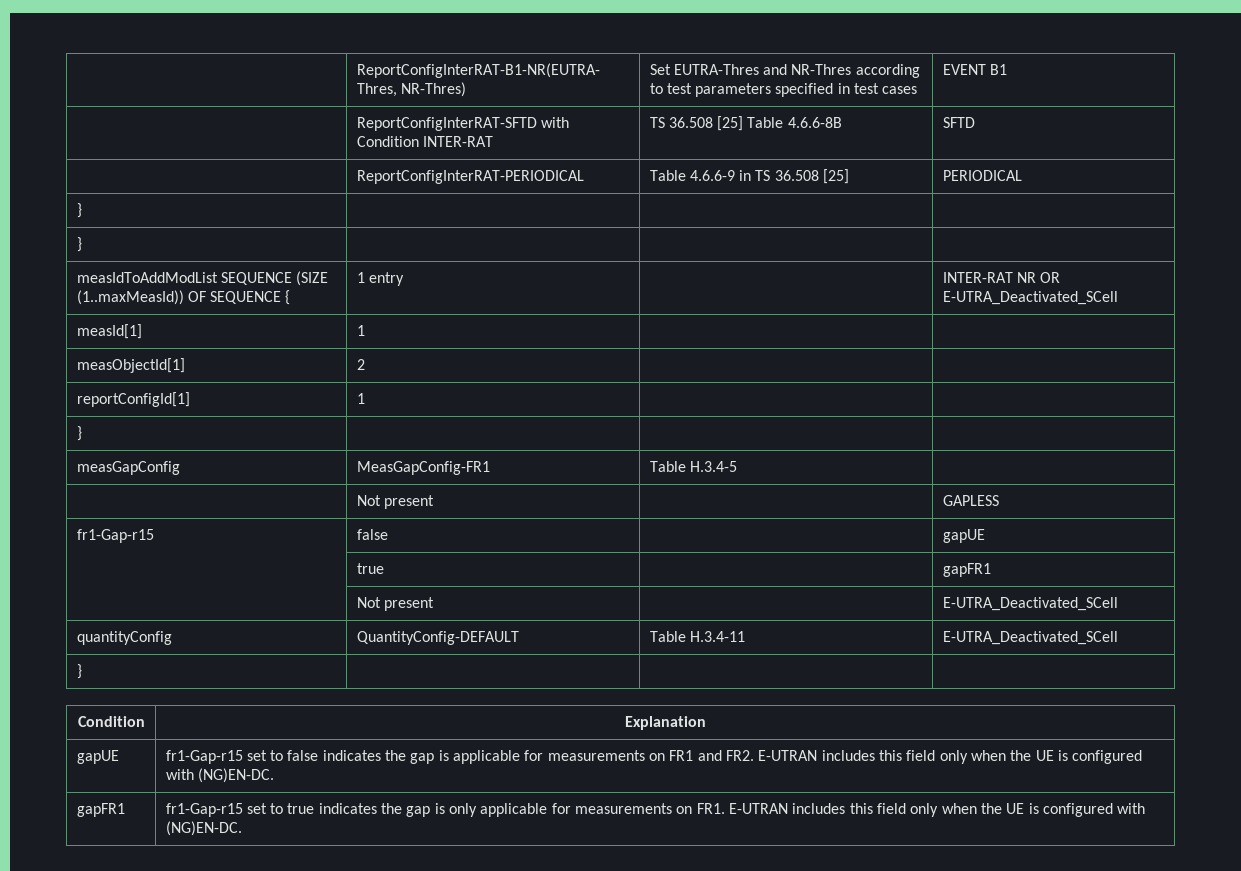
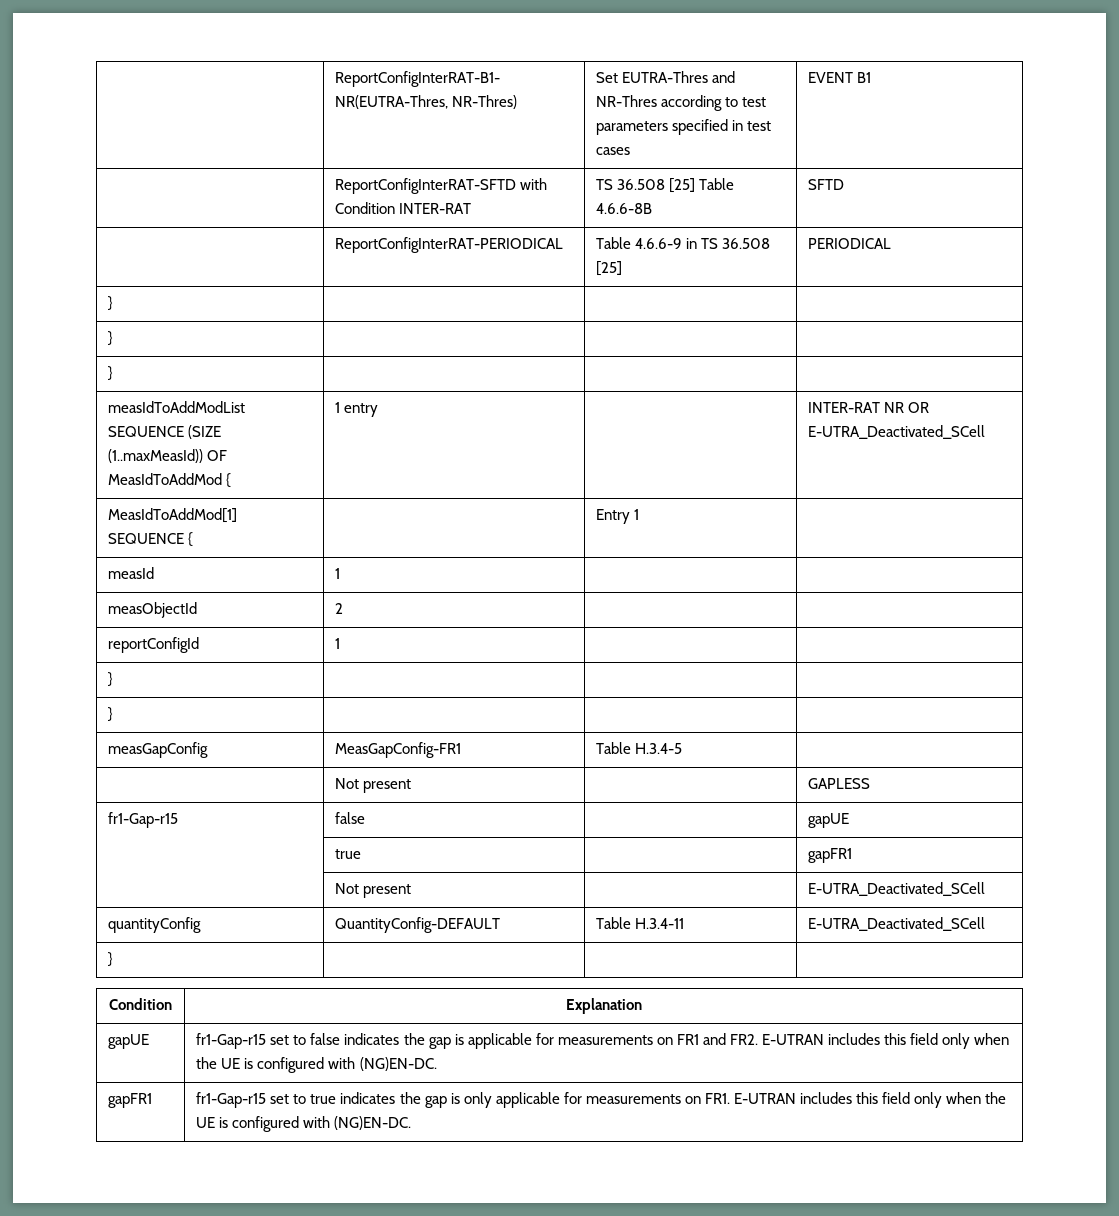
(82, 244) none -> [108,366,114,381] // } | | |
[210,291,282,304] SEQUENCE -> [108,473,223,485] MeasIdToAddMod
[76,324,142,339] [356,325,365,336] [76,358,185,373] measId[1] | 1 | | // measObjectId[1] -> [108,508,238,523] [108,532,194,547] [596,509,640,524] [108,567,155,579] [335,568,341,579] [108,602,198,618] MeasIdToAddMod[1] SEQUENCE { | | Entry 1 | // measId | 1 | | // measObjectId
[76,392,190,407] [356,393,365,404] [76,426,82,441] reportConfigId[1] | 1 | | // } | | | -> [108,637,200,653] [335,638,341,649] [108,672,114,687] [108,707,114,722] reportConfigId | 1 | | // } | | | // } | | |

